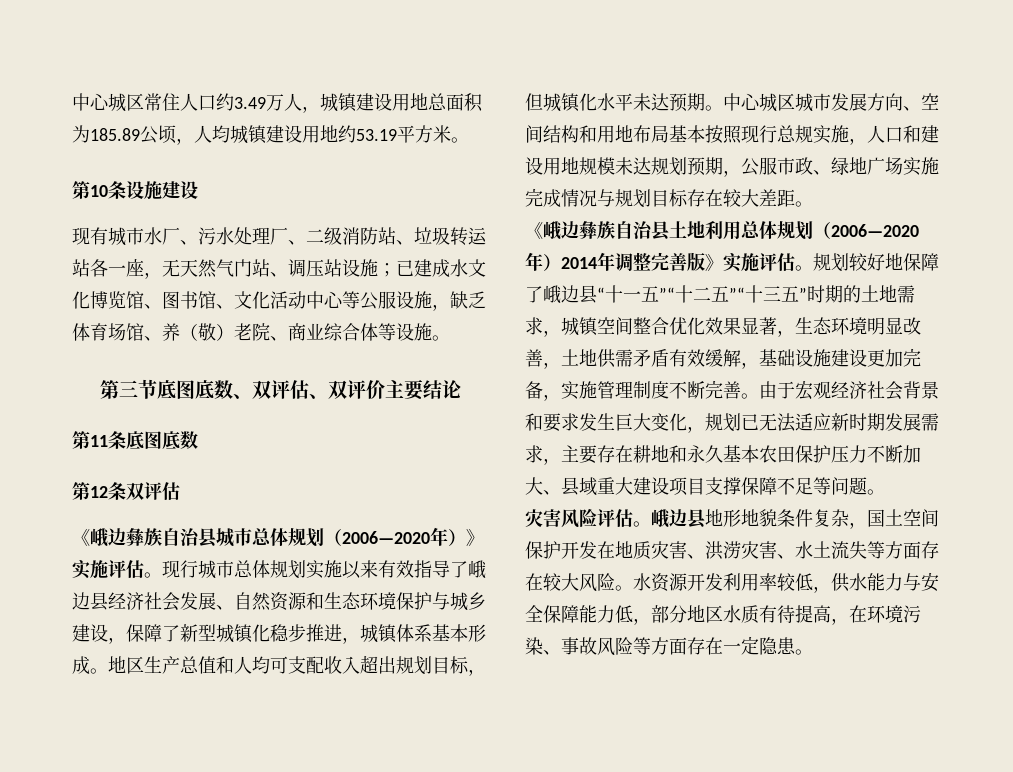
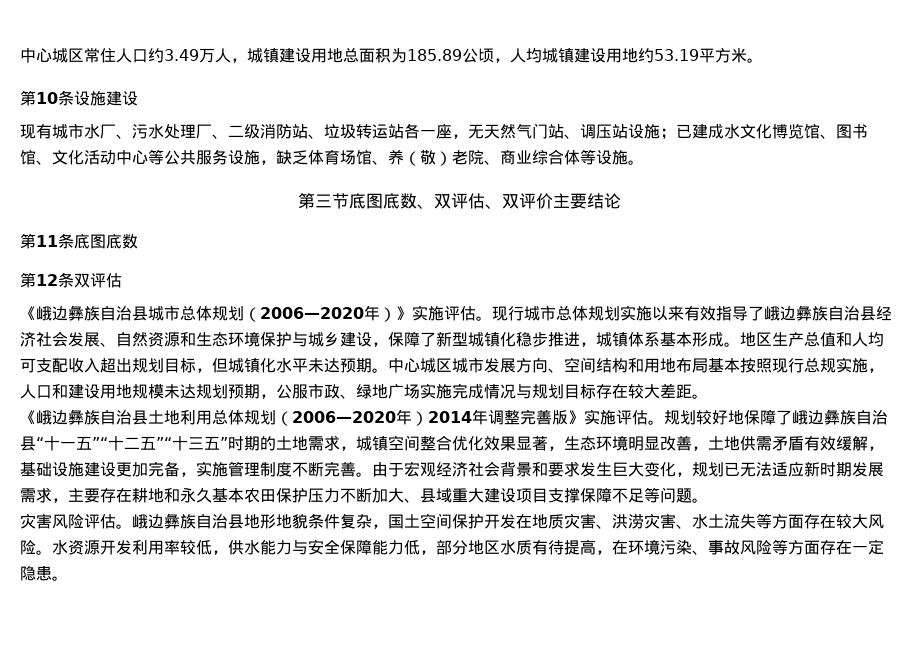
[378,291,396,309] 服 -> [180,149,228,165] 共服务
(90, 601) none -> [796,305,860,321] 彝族自治
(579, 294) none -> [824,409,888,425] 彝族自治
(687, 518) none -> [164,513,228,529] 彝族自治

